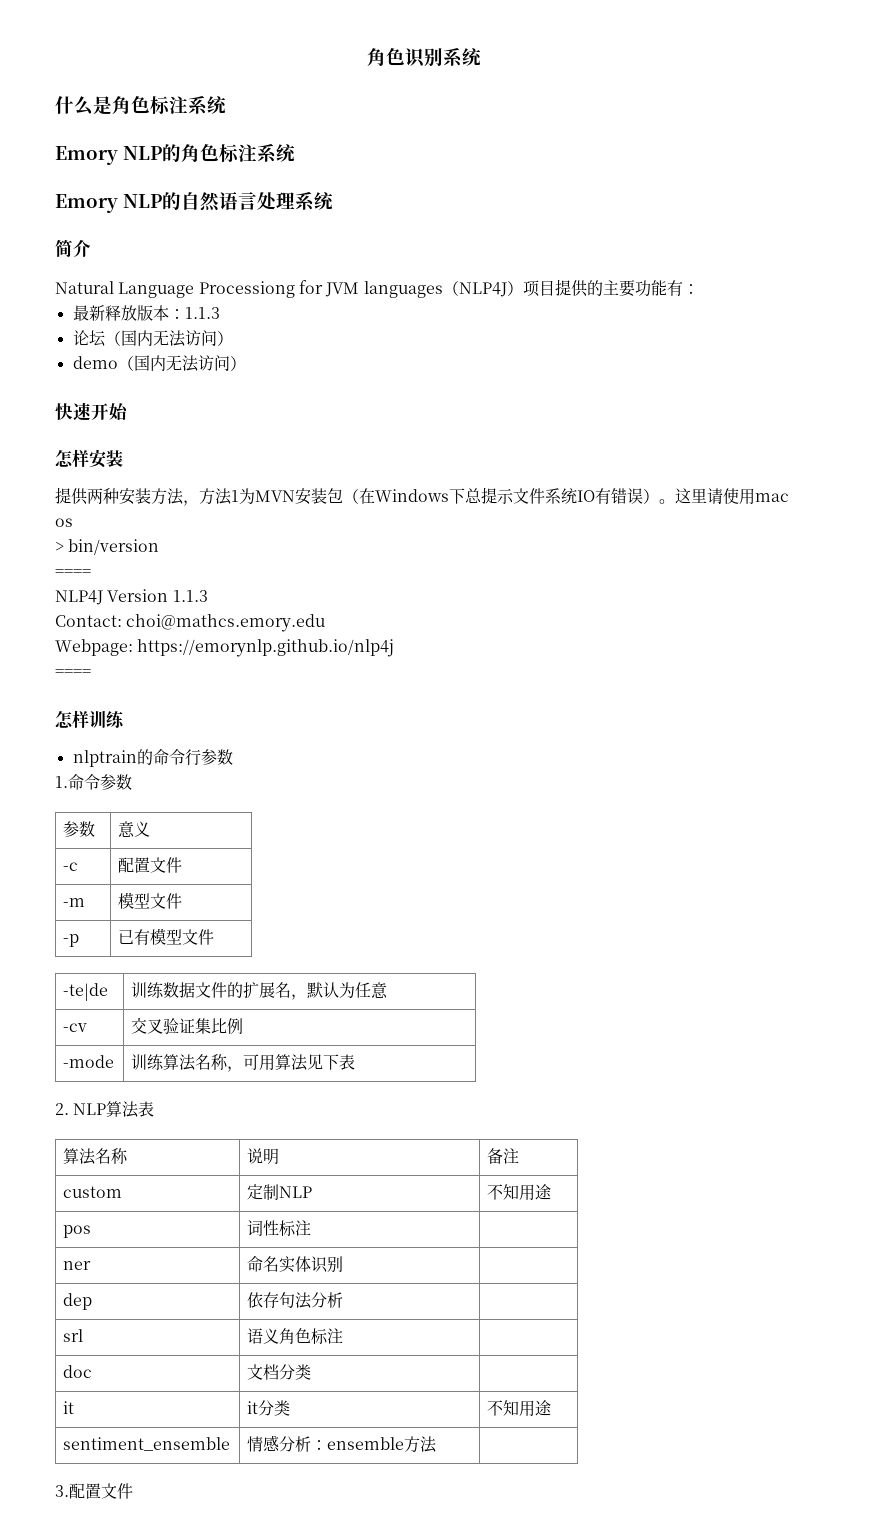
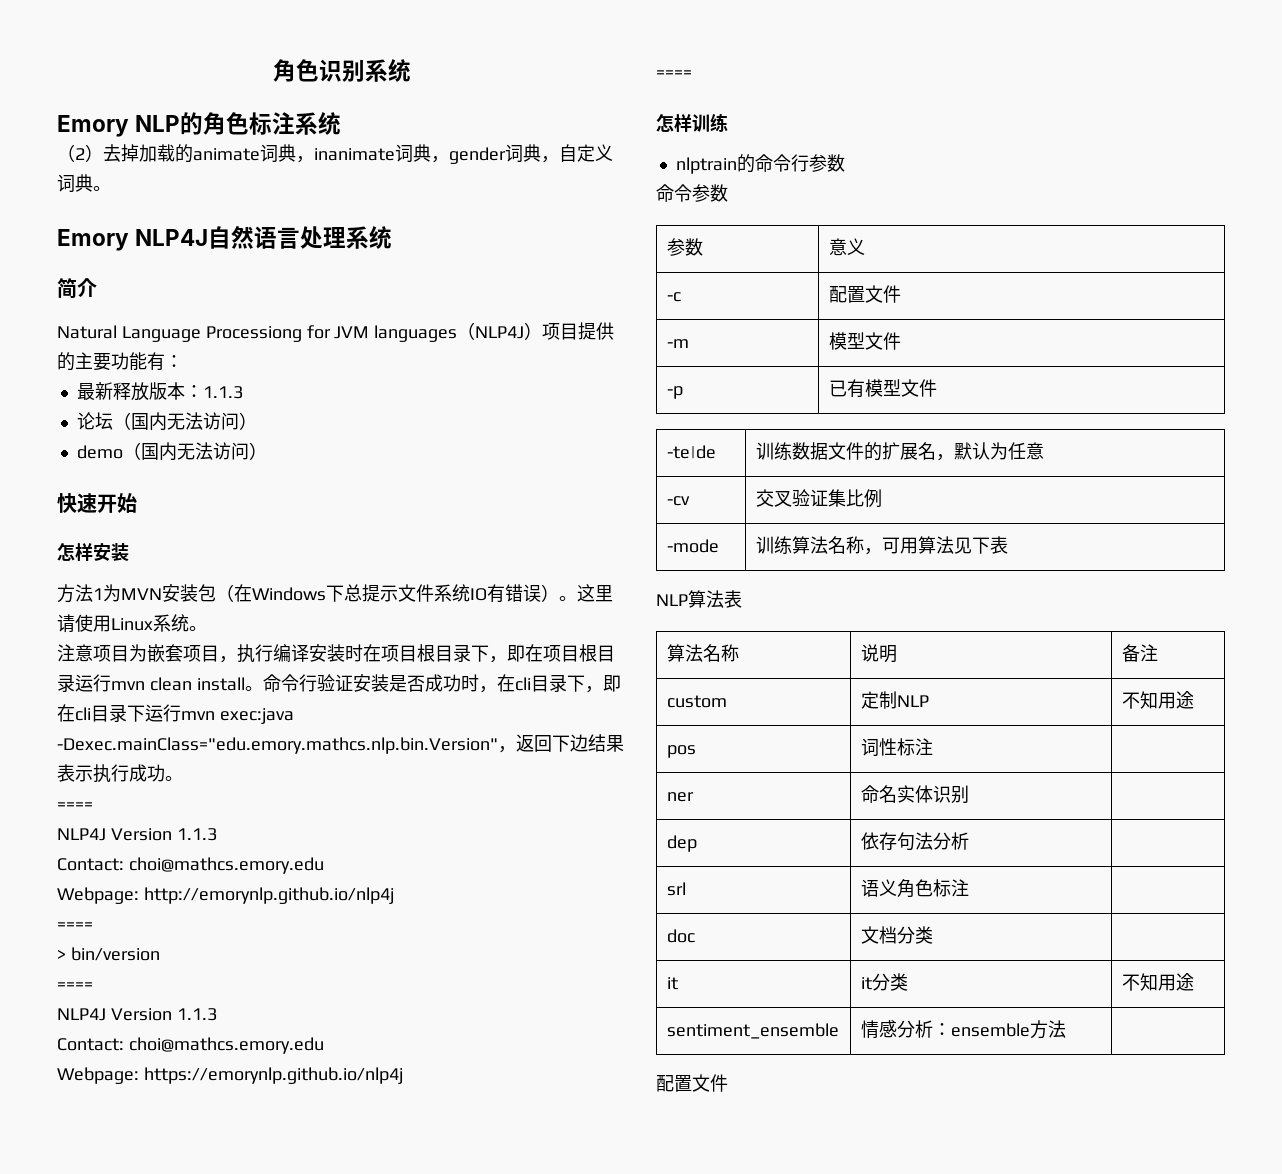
[55,95,227,115] // 什么是角色标注系统 -> (411, 70) none
[55,192,181,213] // Emory NLP的 -> [57,144,613,164] [57,174,111,192] [57,229,209,251] // （2）去掉加载的animate词典，inanimate词典，gender词典，自定义词典。 // Emory NLP4J
[55,487,199,506] 提供两种安装方法， -> (129, 552) none
[755,493,789,502] [55,518,73,527] mac os -> [111,614,207,632] [57,644,615,663] [57,674,621,693] [57,704,294,724] [57,734,624,754] [57,764,183,783] [57,802,93,810] [57,828,217,841] [57,857,324,874] [57,887,394,904] [57,922,93,930] Linux系统。 // 注意项目为嵌套项目，执行编译安装时在项目根目录下，即在项目根目录运行mvn clean install。命令行验证安装是否成功时，在cli目录下，即在cli目录下运行mvn exec:java -Dexec.mainClass="edu.emory.mathcs.nlp.bin.Version"，返回下边结果表示执行成功。 // ==== // NLP4J Version 1.1.3 // Contact: choi@mathcs.emory.edu // Webpage: http://emorynlp.github.io/nlp4j // ====
[55,776,68,788] 1. -> (845, 163) none
[55,1103,69,1115] 2. -> (1008, 545) none
[55,1485,69,1497] 3. -> (1066, 1029) none

